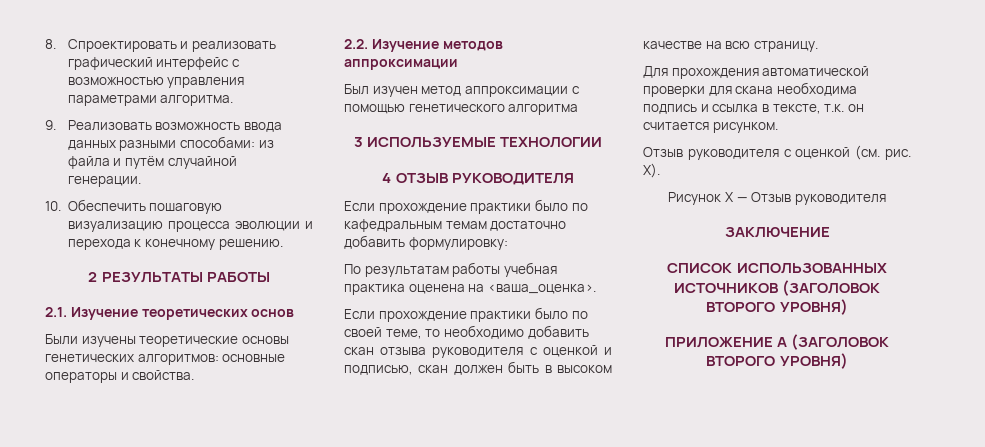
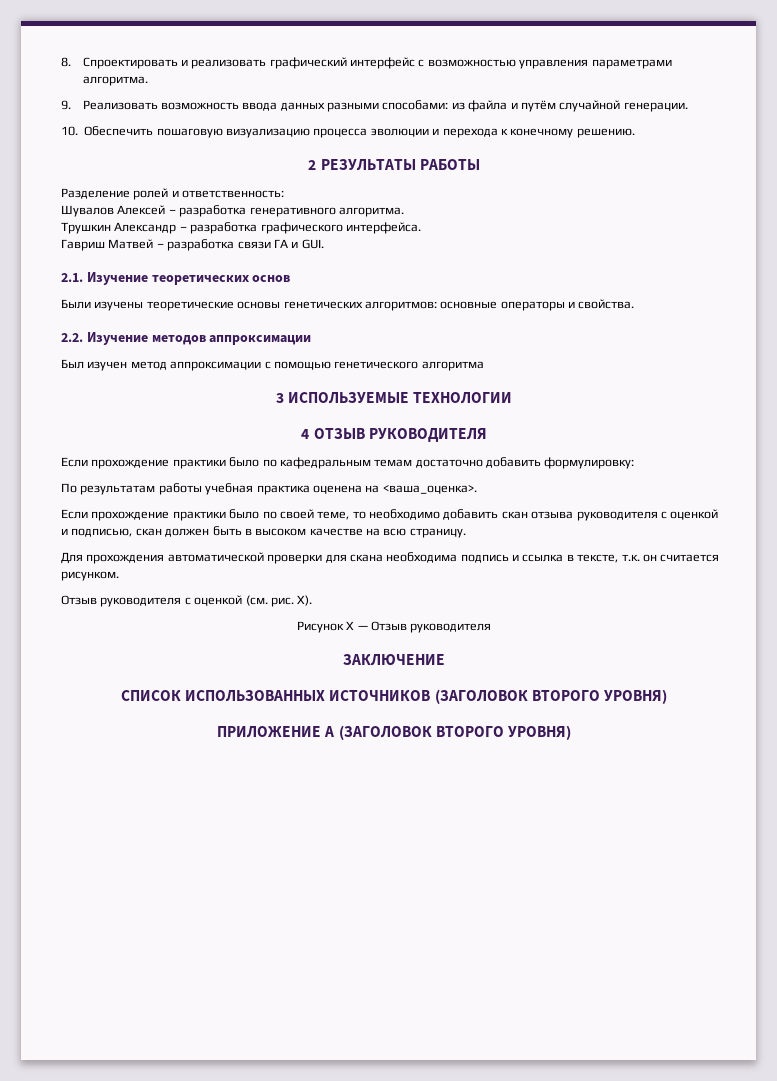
(270, 277) none -> [61,188,285,200] [61,205,404,217] [61,222,421,234] [61,239,324,251] // Разделение ролей и ответственность: // Шувалов Алексей – разработка генеративного алгоритма. // Трушкин Александр – разработка графического интерфейса. // Гавриш Матвей – разработка связи ГА и GUI.

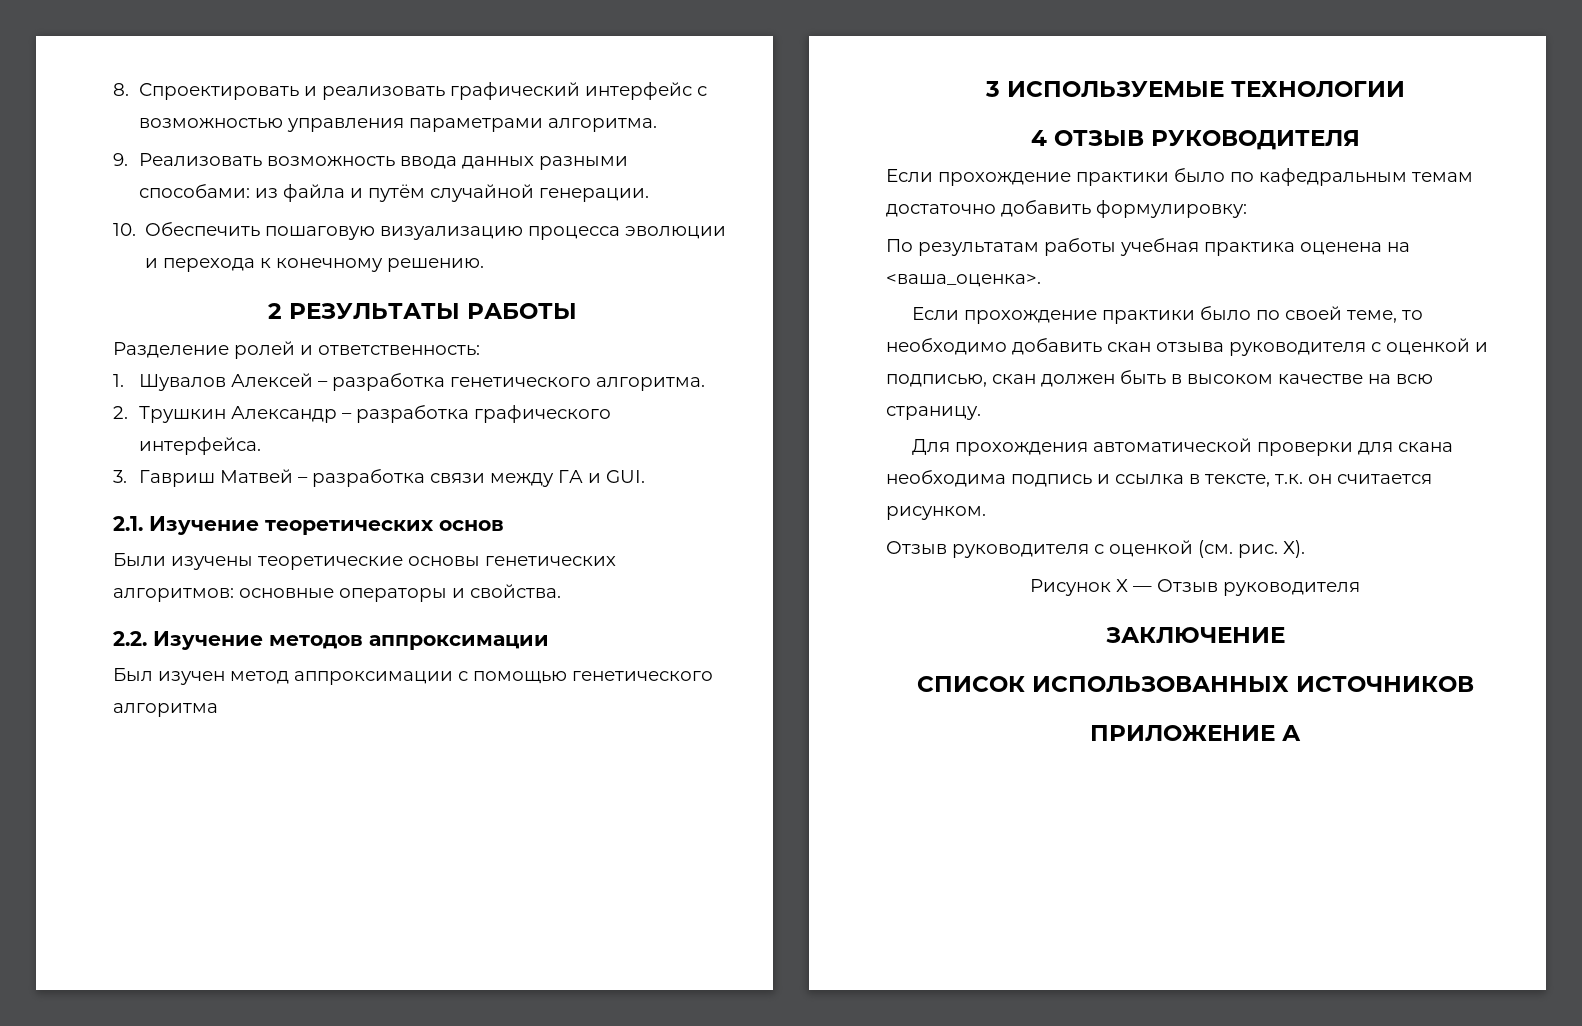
(285, 194) none -> [113,374,124,387] 1.
[249,207,404,217] генеративного алгоритма. // -> [450,377,706,391] [113,406,128,419] генетического алгоритма. // 2.
(421, 228) none -> [113,470,127,483] 3.
(271, 245) none -> [490,473,555,487] между
[434,689,667,704] (ЗАГОЛОВОК ВТОРОГО УРОВНЯ) -> (1474, 684) none
[338,725,571,740] (ЗАГОЛОВОК ВТОРОГО УРОВНЯ) -> (1301, 733) none

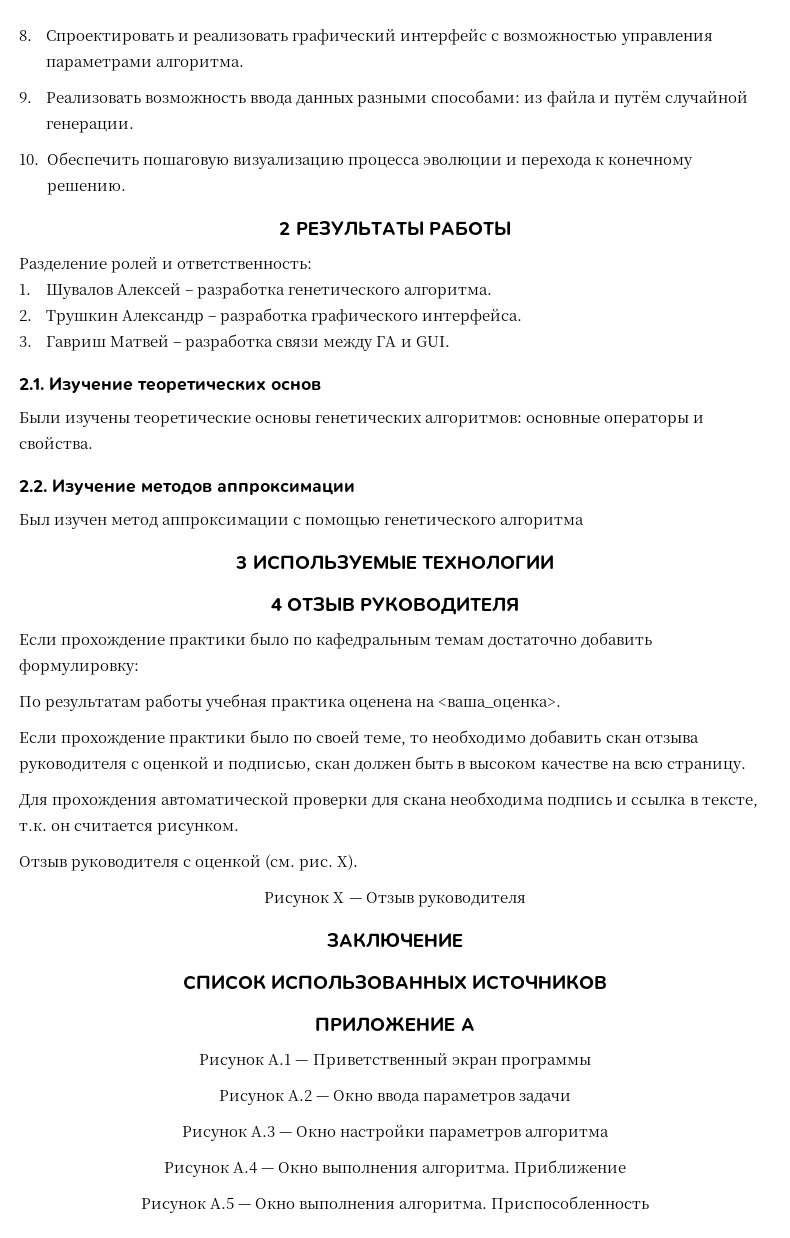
(1301, 733) none -> [199,1052,591,1069] [218,1090,572,1105] [181,1124,610,1141] [163,1160,627,1177] [140,1196,650,1213] // Рисунок А.1 — Приветственный экран программы // Рисунок А.2 — Окно ввода параметров задачи // Рисунок А.3 — Окно настройки параметров алгоритма // Рисунок А.4 — Окно выполнения алгоритма. Приближение // Рисунок А.5 — Окно выполнения алгоритма. Приспособленность

